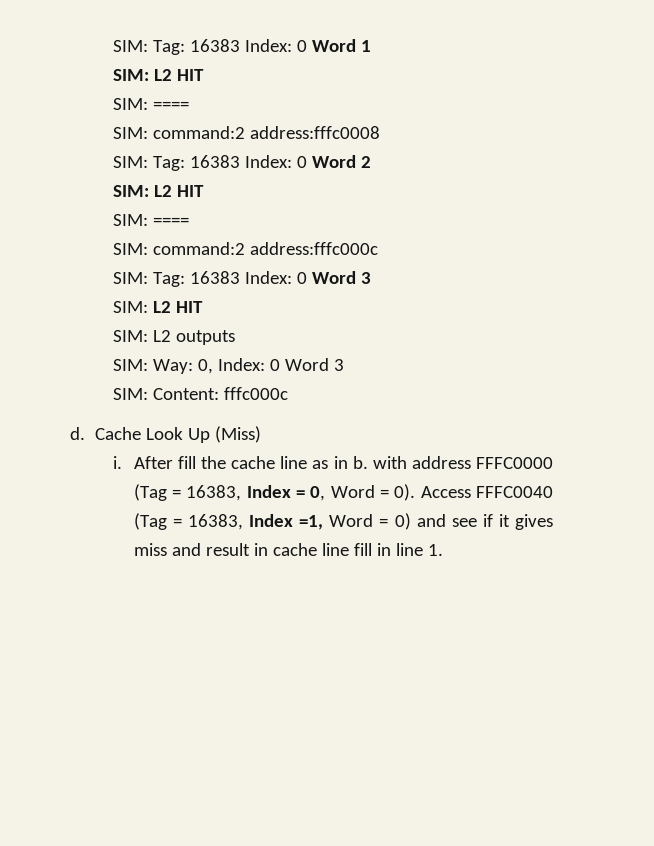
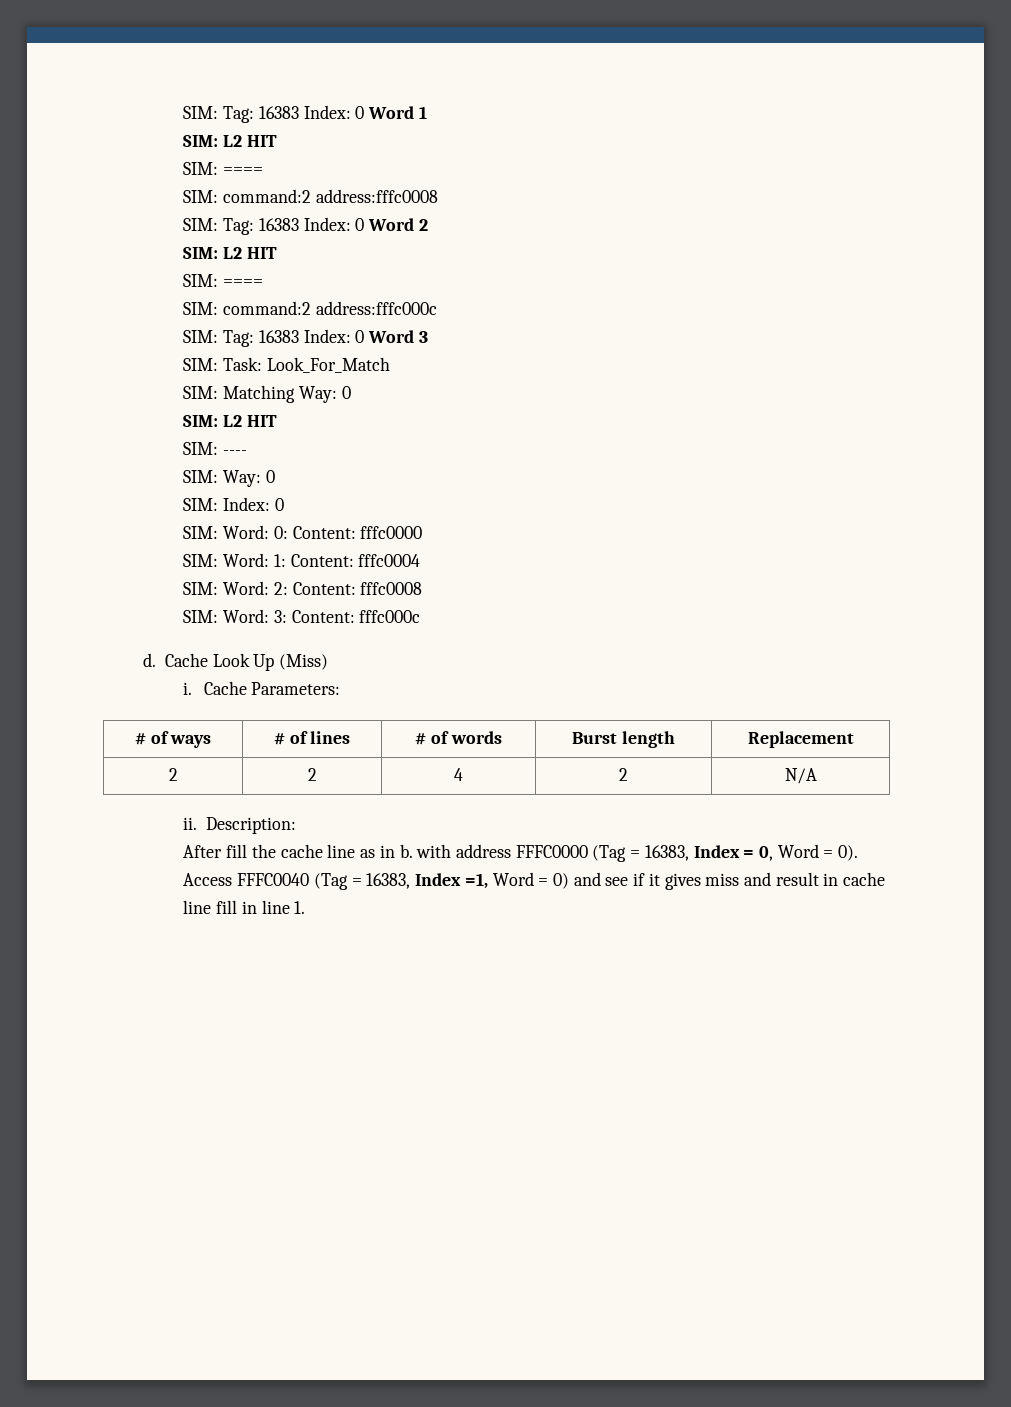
[112,301,203,313] [112,330,235,345] // SIM: L2 HIT // SIM: L2 outputs -> [183,357,390,373] [183,385,351,403] [183,415,277,427] [183,442,248,455] // SIM: Task: Look_For_Match // SIM: Matching Way: 0 // SIM: L2 HIT // SIM: ----
[197,358,344,374] [112,388,148,400] 0, Index: 0 Word 3 // SIM: -> [265,470,275,483] [183,497,284,511] [183,525,423,539] [183,553,421,567] [183,581,423,595] [183,609,287,623] 0 // SIM: Index: 0 // SIM: Word: 0: Content: fffc0000 // SIM: Word: 1: Content: fffc0004 // SIM: Word: 2: Content: fffc0008 // SIM: Word: 3:
(122, 462) none -> [203,681,341,695] [134,731,212,748] [273,731,351,745] [415,731,502,745] [572,731,675,748] [747,731,854,748] [168,768,178,781] [307,768,317,781] [454,768,463,781] [619,768,628,781] [784,768,817,784] [183,817,297,834] Cache Parameters: // # of ways | # of lines | # of words | Burst length | Replacement // 2 | 2 | 4 | 2 | N/A // ii. Description: //

